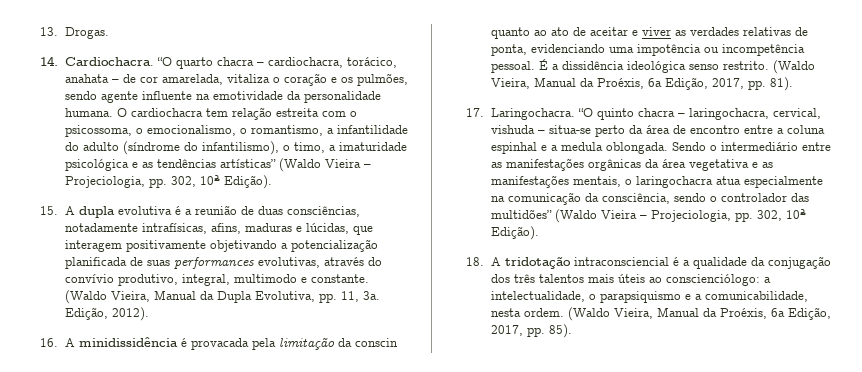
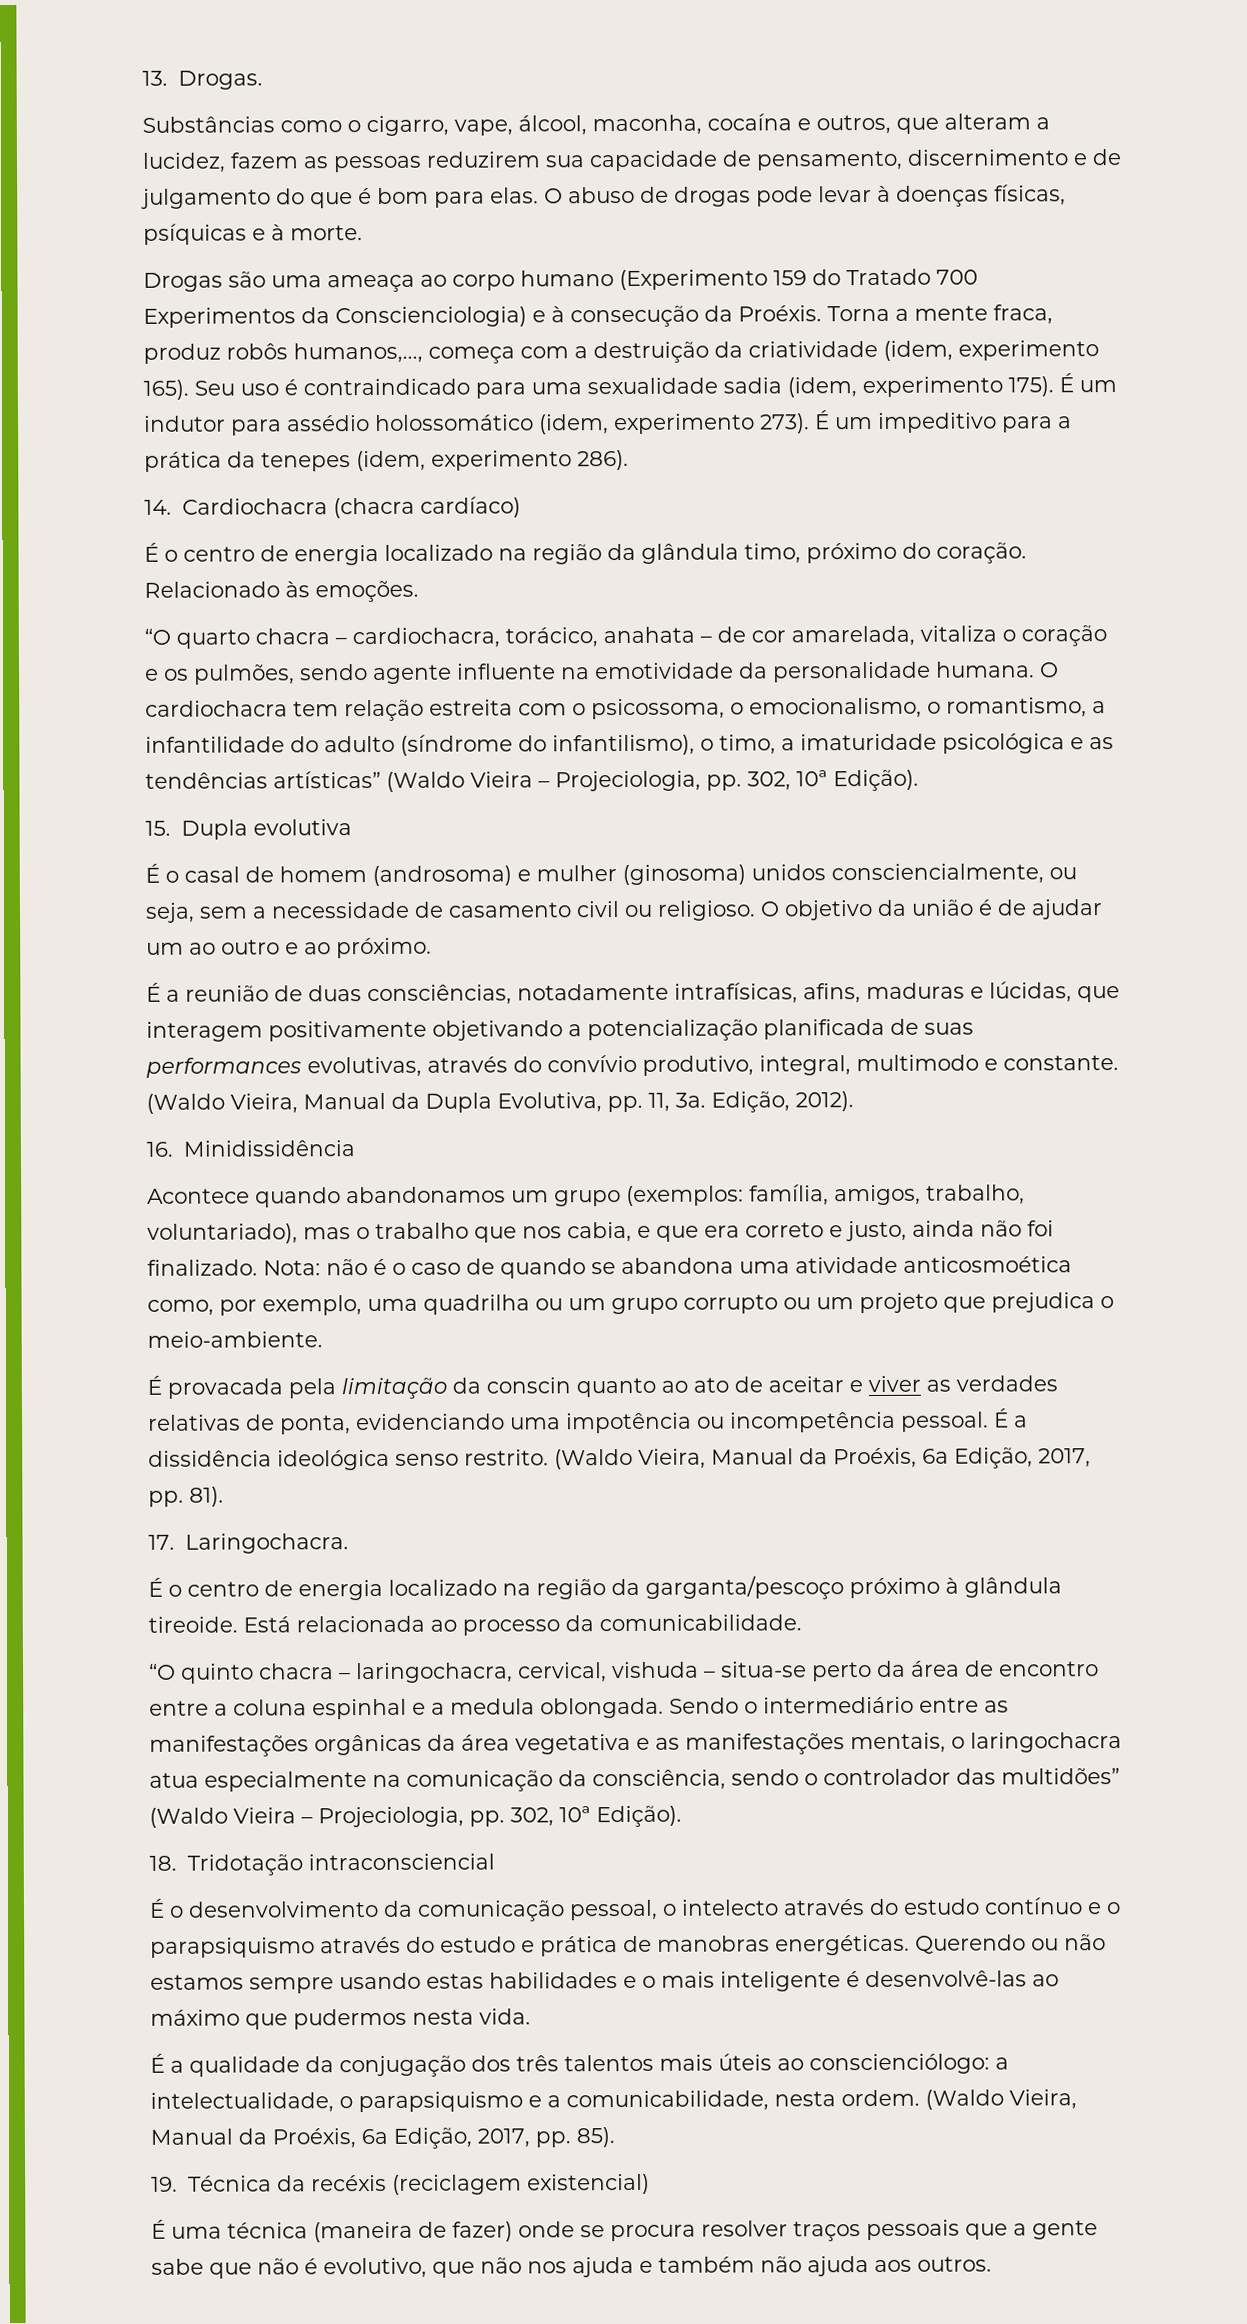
[40,56,154,66] 14. Cardiochacra. -> [142,113,1051,137] [142,148,1123,173] [141,184,1067,209] [143,223,364,245] [143,268,979,293] [143,304,1054,328] [143,340,1100,364] [143,373,1118,400] [144,410,1073,436] [144,449,630,472] [144,496,521,519] [144,542,1028,566] [144,580,420,603] Substâncias como o cigarro, vape, álcool, maconha, cocaína e outros, que alteram a lucidez, fazem as pessoas reduzirem sua capacidade de pensamento, discernimento e de julgamento do que é bom para elas. O abuso de drogas pode levar à doenças físicas, psíquicas e à morte. // Drogas são uma ameaça ao corpo humano (Experimento 159 do Tratado 700 Experimentos da Conscienciologia) e à consecução da Proéxis. Torna a mente fraca, produz robôs humanos,..., começa com a destruição da criatividade (idem, experimento 165). Seu uso é contraindicado para uma sexualidade sadia (idem, experimento 175). É um indutor para assédio holossomático (idem, experimento 273). É um impeditivo para a prática da tenepes (idem, experimento 286). // 14. Cardiochacra (chacra cardíaco) // É o centro de energia localizado na região da glândula timo, próximo do coração. Relacionado às emoções. //
[64,206,115,218] A dupla -> [180,819,248,840] Dupla
[174,206,181,215] é -> [145,863,1078,887] [145,899,1104,923] [146,937,433,959] [146,982,162,1002] // É o casal de homem (androsoma) e mulher (ginosoma) unidos consciencialmente, ou seja, sem a necessidade de casamento civil ou religioso. O objetivo da união é de ajudar um ao outro e ao próximo. // É
[64,337,187,347] A minidissidência é -> [182,1140,355,1157] [147,1184,1026,1208] [147,1220,1055,1244] [147,1256,1073,1279] [147,1292,1115,1316] [147,1331,324,1348] [147,1375,163,1395] Minidissidência // Acontece quando abandonamos um grupo (exemplos: família, amigos, trabalho, voluntariado), mas o trabalho que nos cabia, e que era correto e justo, ainda não foi finalizado. Nota: não é o caso de quando se abandona uma atividade anticosmoética como, por exemplo, uma quadrilha ou um grupo corrupto ou um projeto que prejudica o meio-ambiente. // É
(575, 114) none -> [148,1575,1063,1601] [148,1614,803,1636] // É o centro de energia localizado na região da garganta/pescoço próximo à glândula tireoide. Está relacionada ao processo da comunicabilidade. //
[490,256,571,269] A tridotação -> [186,1854,303,1876] Tridotação
[672,257,679,266] é -> [149,1897,1122,1922] [150,1934,1107,1958] [150,1970,1060,1994] [150,2008,532,2030] [150,2053,166,2073] // É o desenvolvimento da comunicação pessoal, o intelecto através do estudo contínuo e o parapsiquismo através do estudo e prática de manobras energéticas. Querendo ou não estamos sempre usando estas habilidades e o mais inteligente é desenvolvê-las ao máximo que pudermos nesta vida. // É
(572, 331) none -> [151,2173,650,2195] [151,2219,1099,2243] [151,2256,993,2279] // 19. Técnica da recéxis (reciclagem existencial) // É uma técnica (maneira de fazer) onde se procura resolver traços pessoais que a gente sabe que não é evolutivo, que não nos ajuda e também não ajuda aos outros.

